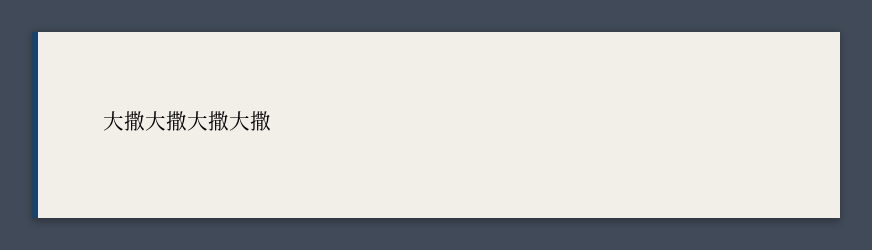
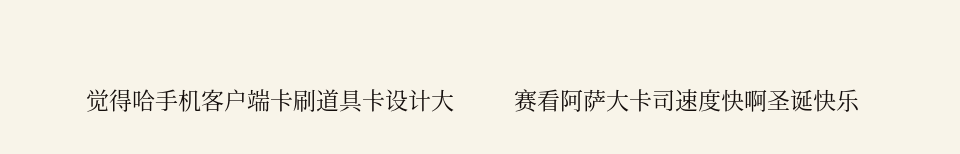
[103,111,271,131] 大撒大撒大撒大撒 -> [86,89,860,113] 觉得哈手机客户端卡刷道具卡设计大赛看阿萨大卡司速度快啊圣诞快乐

